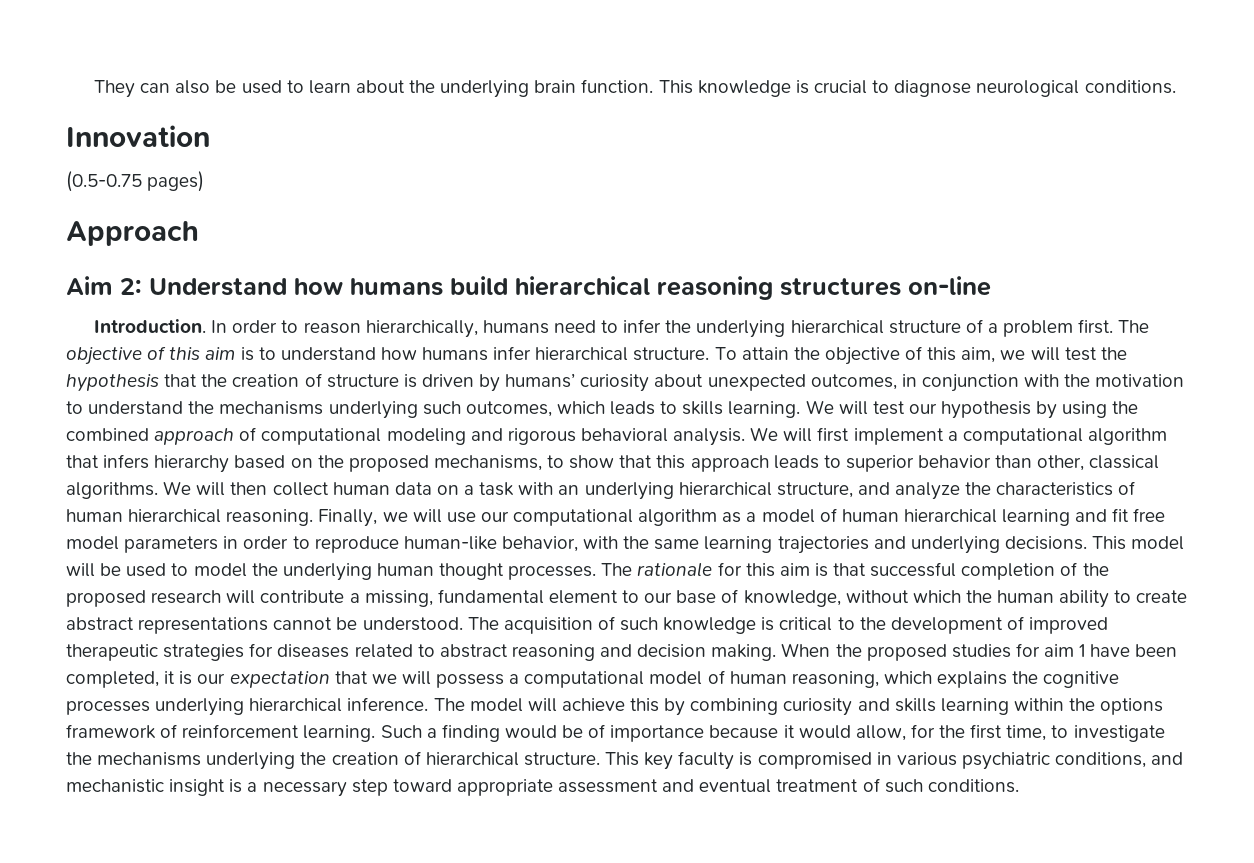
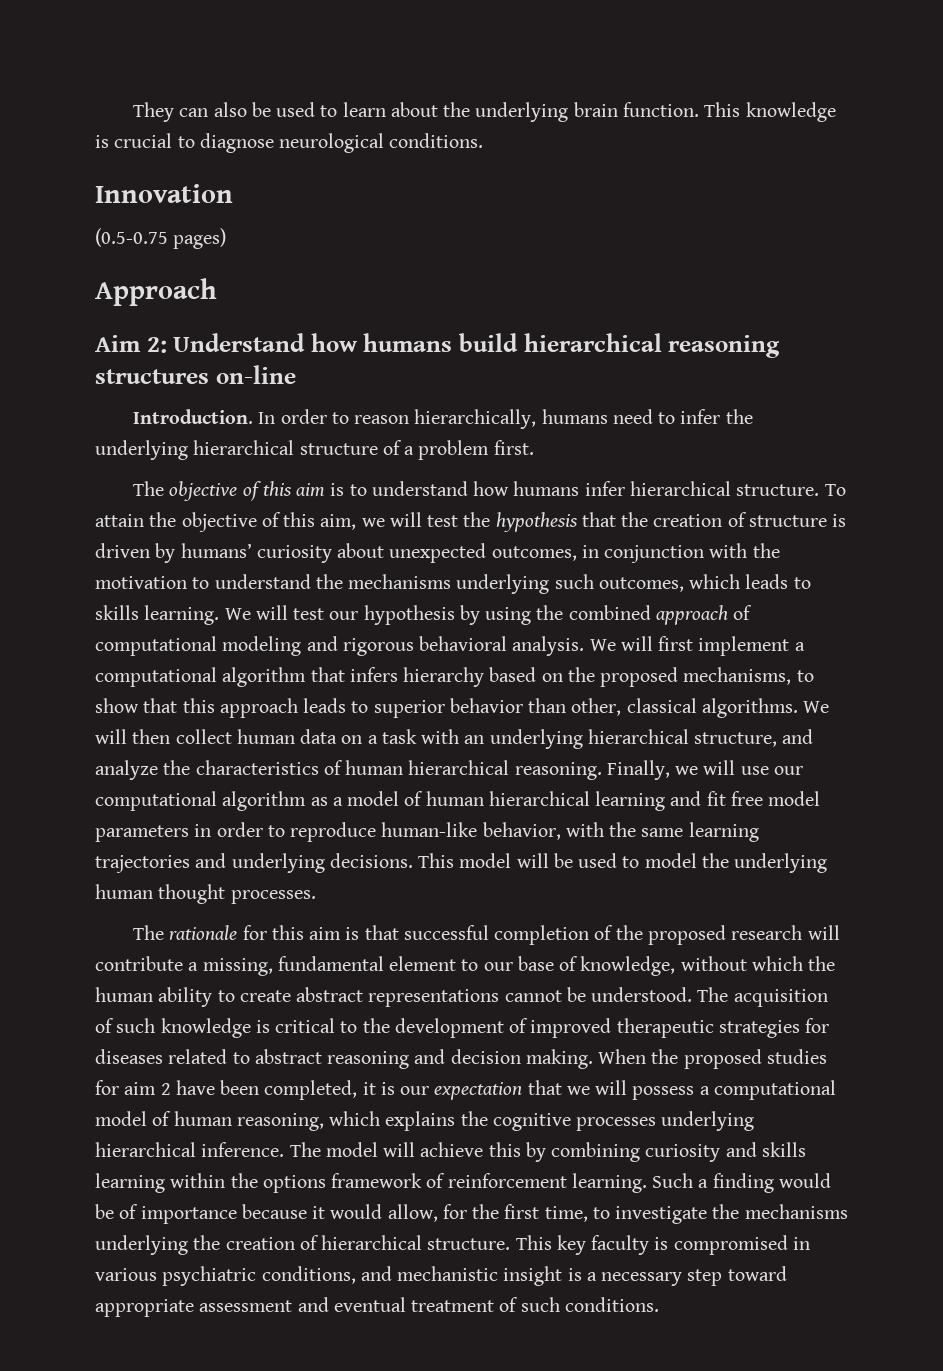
(1114, 326) none -> (534, 447) //
(597, 572) none -> (316, 897) //
[1079,644,1086,657] 1 -> [160,1083,171,1095] 2

